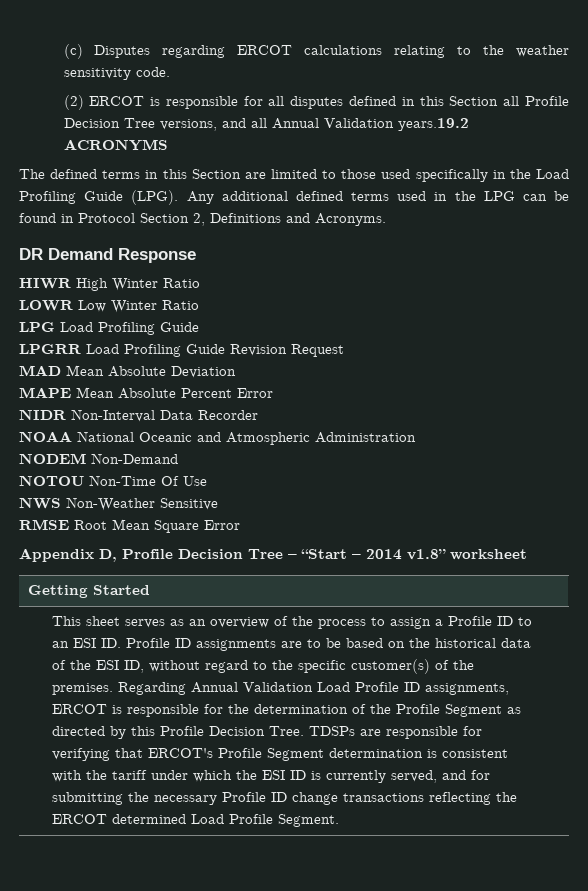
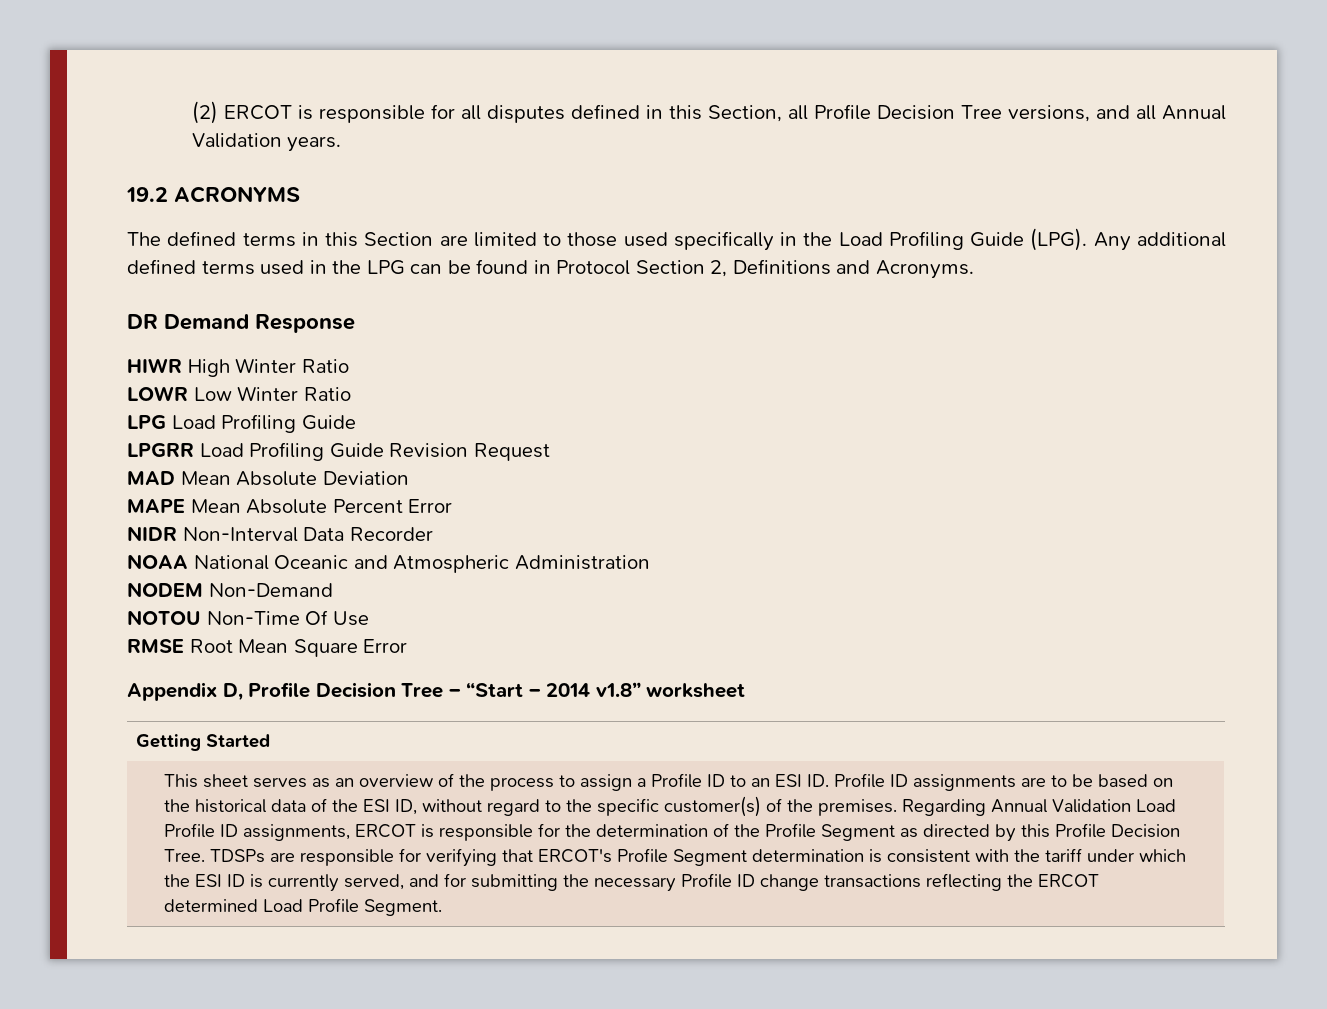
[63,44,570,59] [63,67,170,80] (c) Disputes regarding ERCOT calculations relating to the weather sensitivity code. // -> (191, 112) none
[449,96,499,106] Section -> [707,105,782,122] Section,
[397,118,469,131] years.19.2 -> [287,136,342,152] [126,187,168,202] years. // 19.2
[19,497,218,511] // NWS Non-Weather Sensitive -> (369, 618) none

